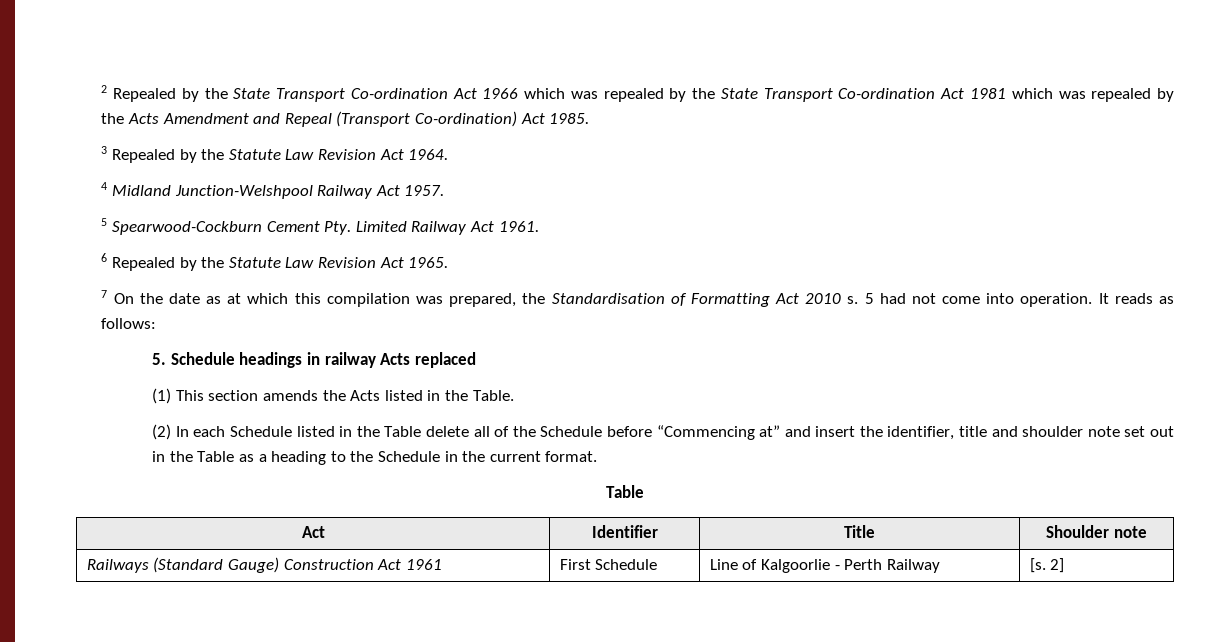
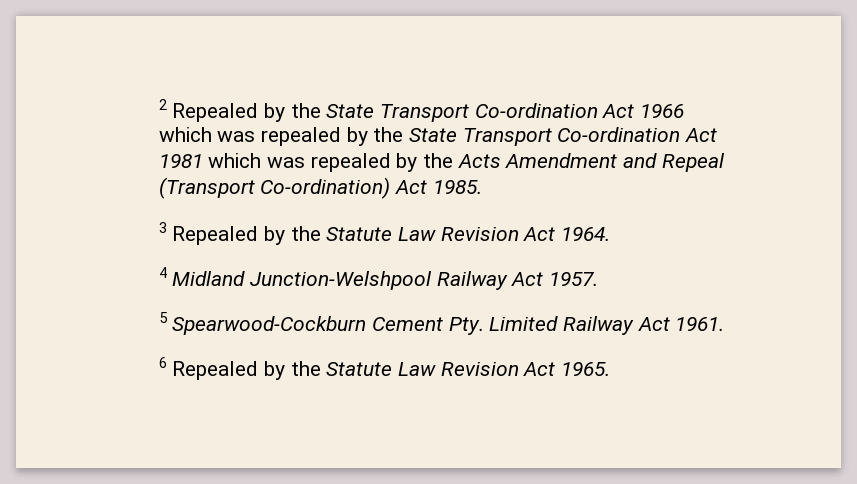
[101,290,1174,307] [101,318,157,329] [152,352,476,368] [152,388,514,404] [152,424,1175,440] [152,451,598,465] [606,485,644,498] [301,526,325,538] [591,525,658,538] [844,525,875,538] [1046,525,1147,538] [86,557,442,573] [559,559,658,570] [709,559,940,573] [1029,558,1065,573] // 7 On the date as at which this compilation was prepared, the Standardisation of Formatting Act 2010 s. 5 had not come into operation. It reads as follows: // 5. Schedule headings in railway Acts replaced // (1) This section amends the Acts listed in the Table. // (2) In each Schedule listed in the Table delete all of the Schedule before “Commencing at” and insert the identifier, title and shoulder note set out in the Table as a heading to the Schedule in the current format. // Table // Act | Identifier | Title | Shoulder note // Railways (Standard Gauge) Construction Act 1961 | First Schedule | Line of Kalgoorlie - Perth Railway | [s. 2] -> (610, 369) none

